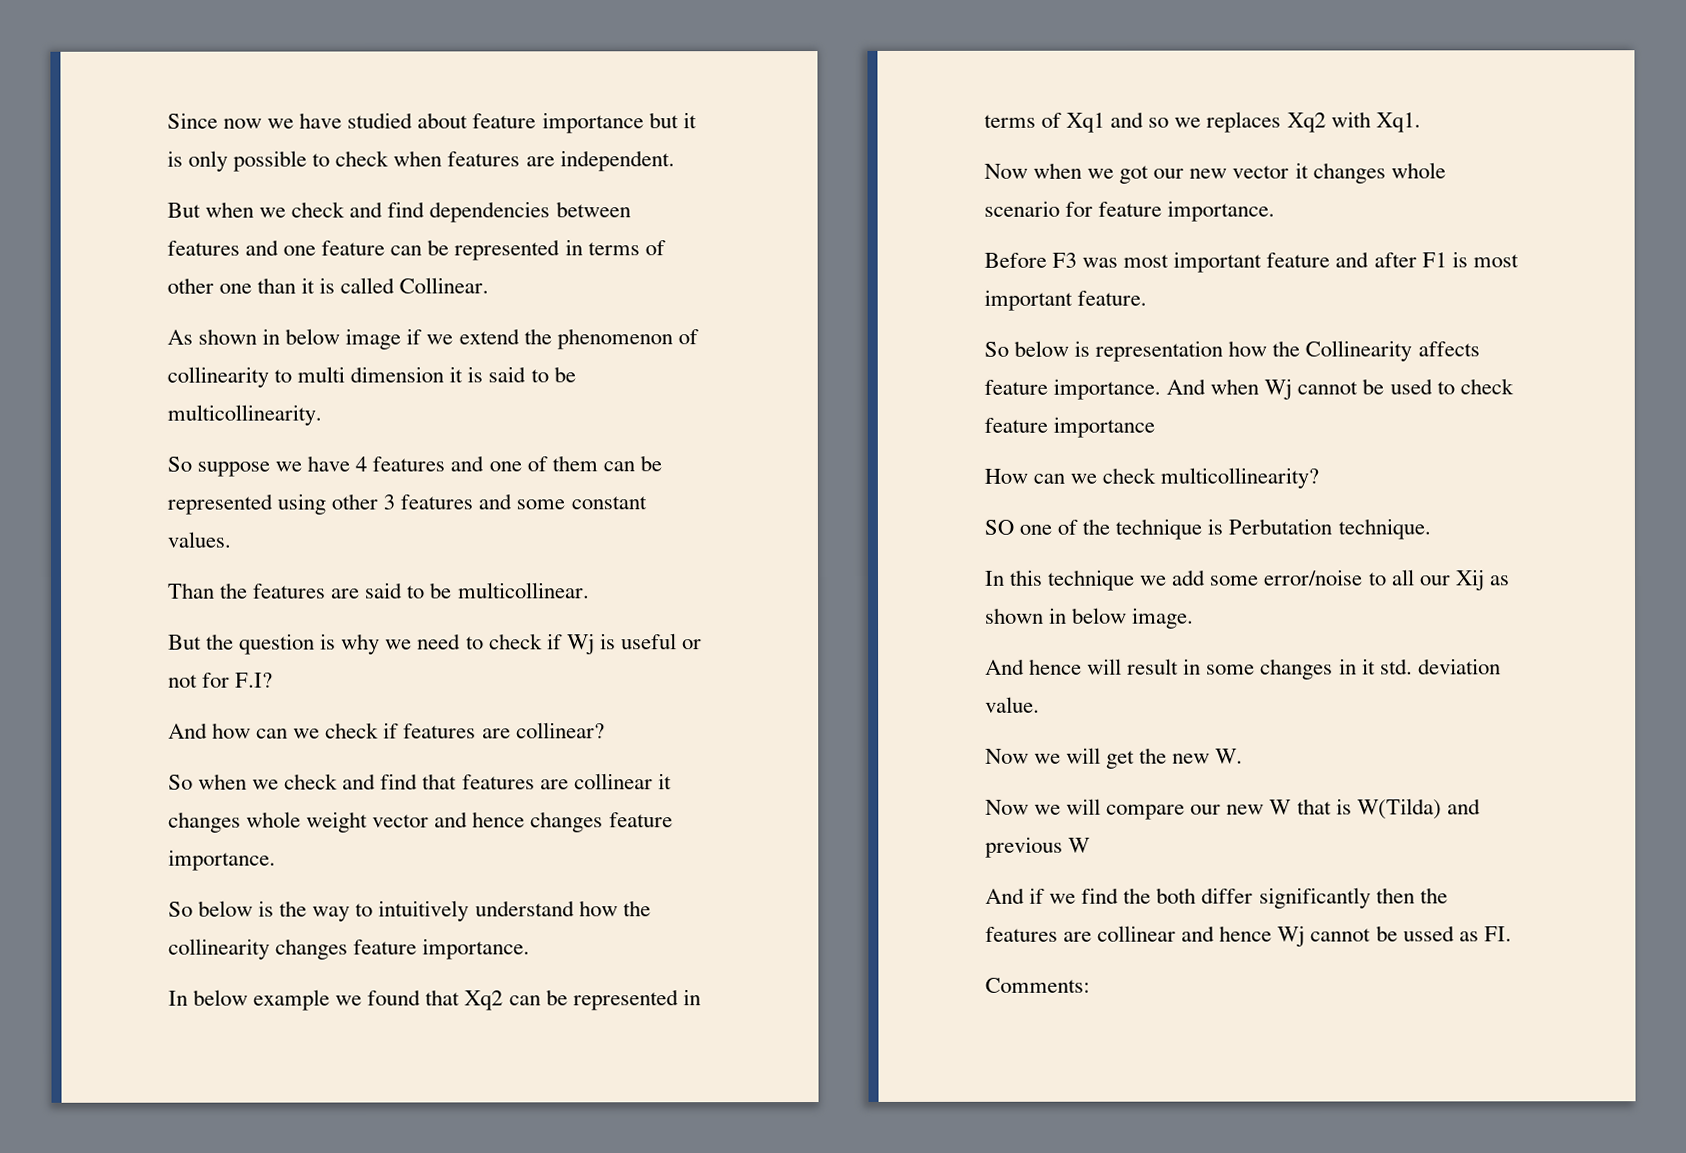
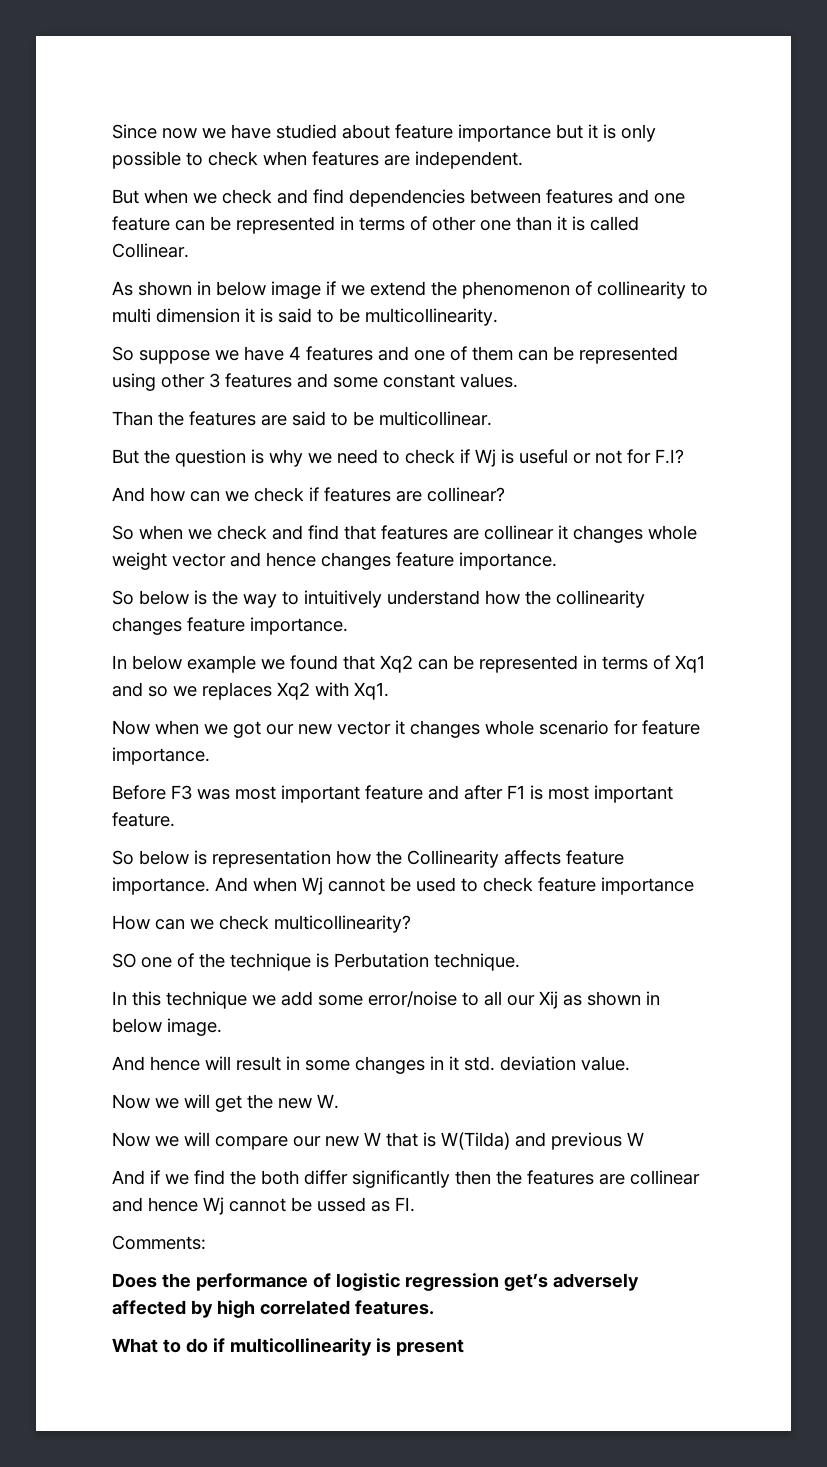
(1090, 985) none -> [112,1273,639,1291] [112,1300,434,1318] [112,1338,464,1356] // Does the performance of logistic regression get’s adversely affected by high correlated features. // What to do if multicollinearity is present

